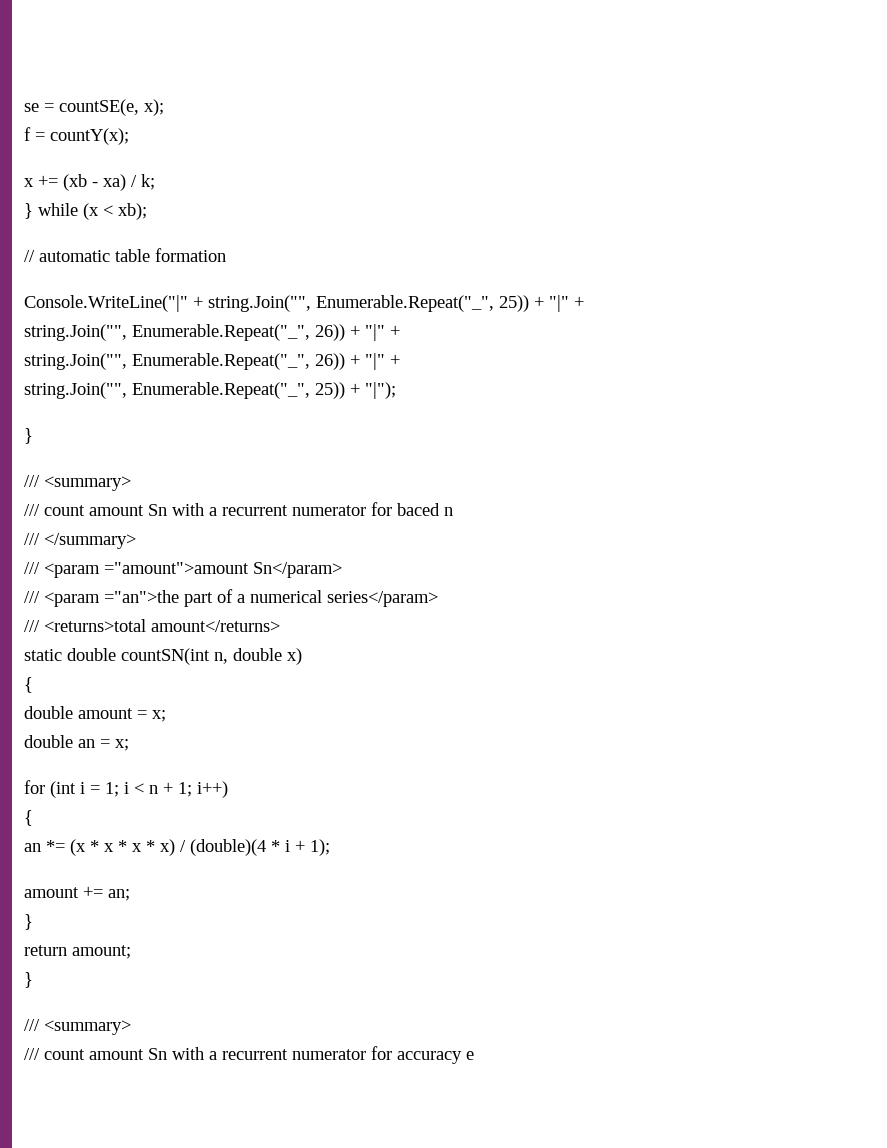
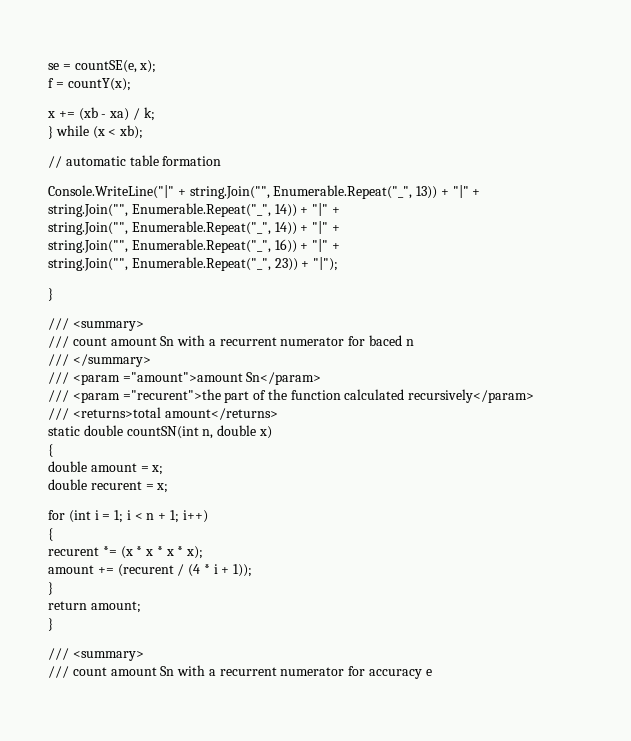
[499,295,584,312] [24,324,400,341] [24,353,400,370] [24,382,345,399] 25)) + "|" + // string.Join("", Enumerable.Repeat("_", 26)) + "|" + // string.Join("", Enumerable.Repeat("_", 26)) + "|" + // string.Join("", Enumerable.Repeat("_", 25)) -> [416,185,481,199] [48,203,340,217] [48,221,340,235] [48,239,340,253] [48,257,298,271] 13)) + "|" + // string.Join("", Enumerable.Repeat("_", 14)) + "|" + // string.Join("", Enumerable.Repeat("_", 14)) + "|" + // string.Join("", Enumerable.Repeat("_", 16)) + "|" + // string.Join("", Enumerable.Repeat("_", 23))
[104,590,179,603] ="an">the -> [122,389,221,400] ="recurent">the
[237,590,438,607] a numerical series</param> -> [267,389,535,403] the function calculated recursively</param>
[78,739,95,748] an -> [90,481,142,490] recurent
[24,843,41,852] an -> [48,547,99,556] recurent
[160,839,330,856] [24,886,130,901] x) / (double)(4 * i + 1); // amount += an; -> [186,546,204,559] [48,564,253,577] x); // amount += (recurent / (4 * i + 1));

